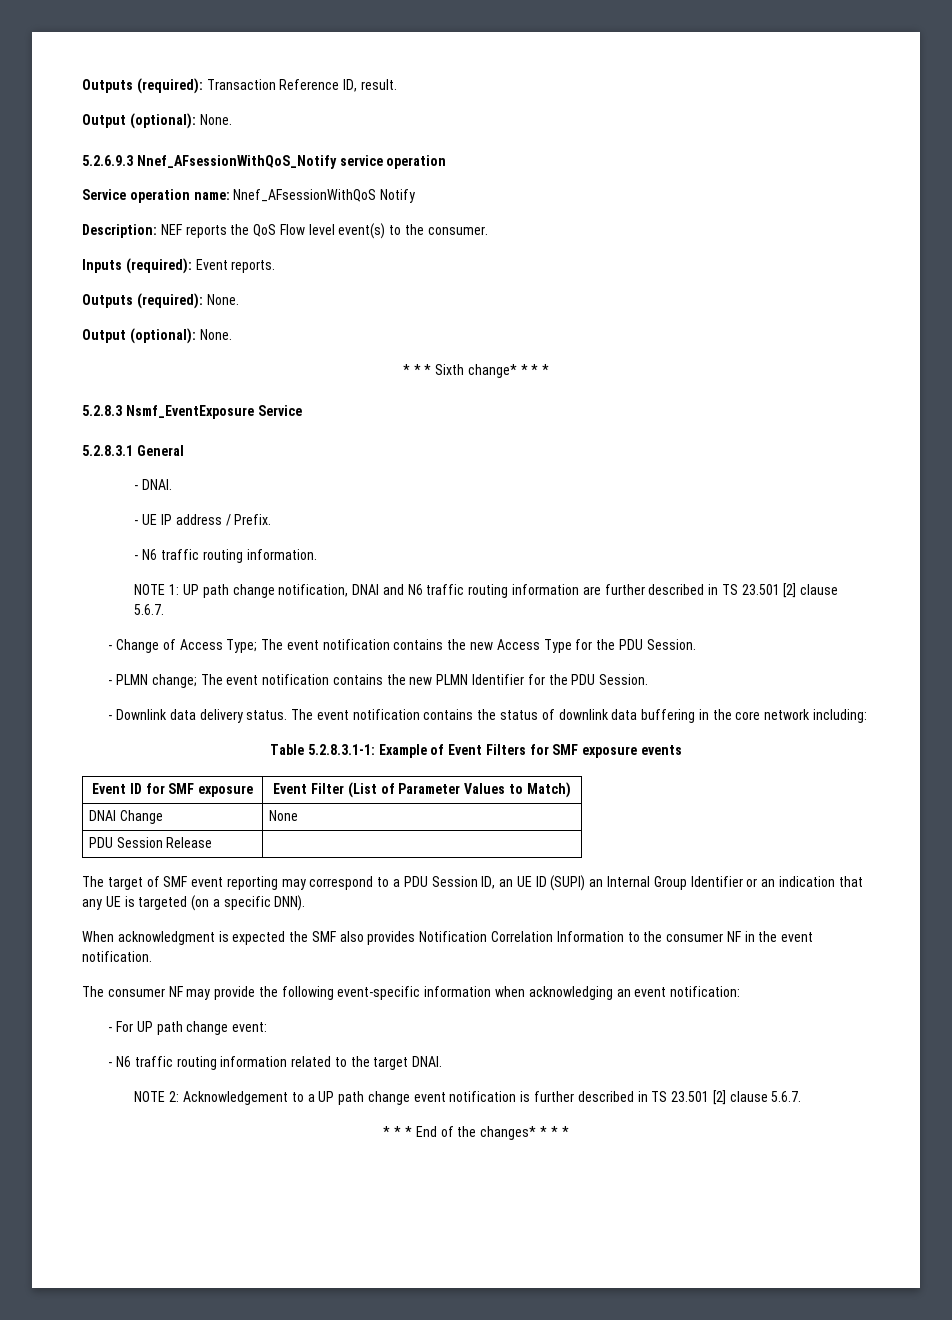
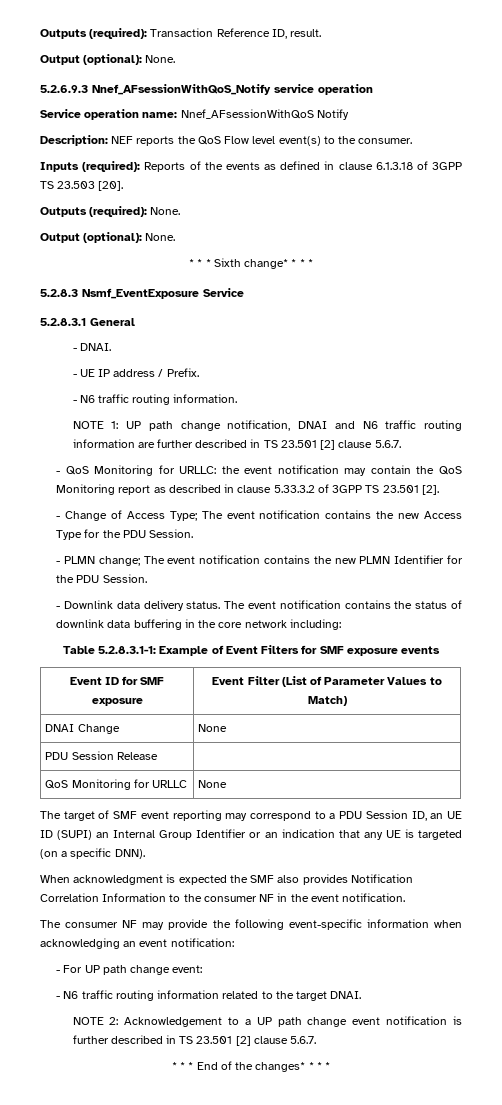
[195,259,276,273] Event reports. -> [144,161,463,172] [40,181,124,191] Reports of the events as defined in clause 6.1.3.18 of 3GPP TS 23.503 [20].
(165, 609) none -> [56,465,463,476] [56,484,439,495] // - QoS Monitoring for URLLC: the event notification may contain the QoS Monitoring report as described in clause 5.33.3.2 of 3GPP TS 23.501 [2].
(213, 842) none -> [45,779,187,790] [198,780,228,788] // QoS Monitoring for URLLC | None

